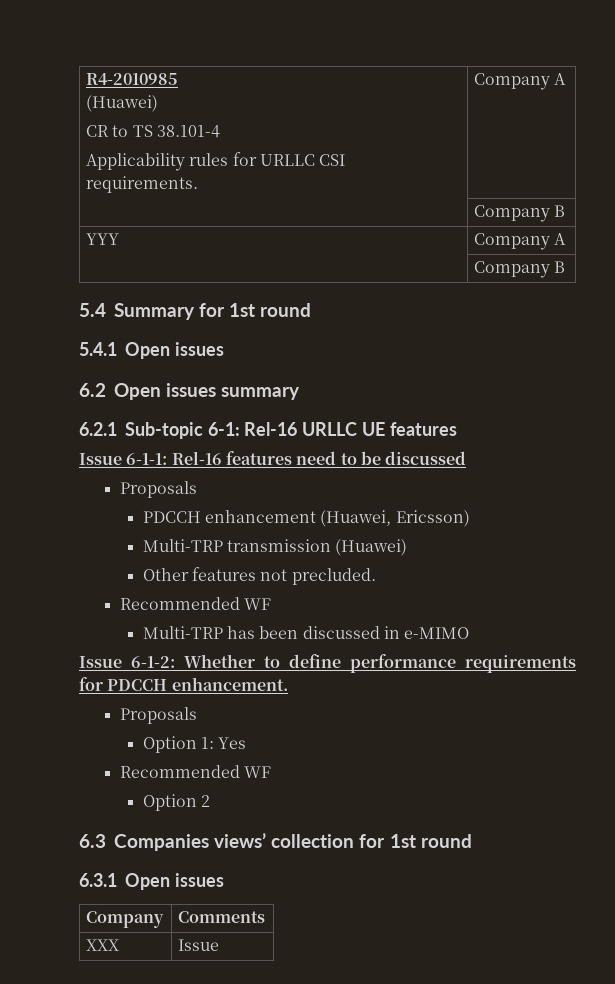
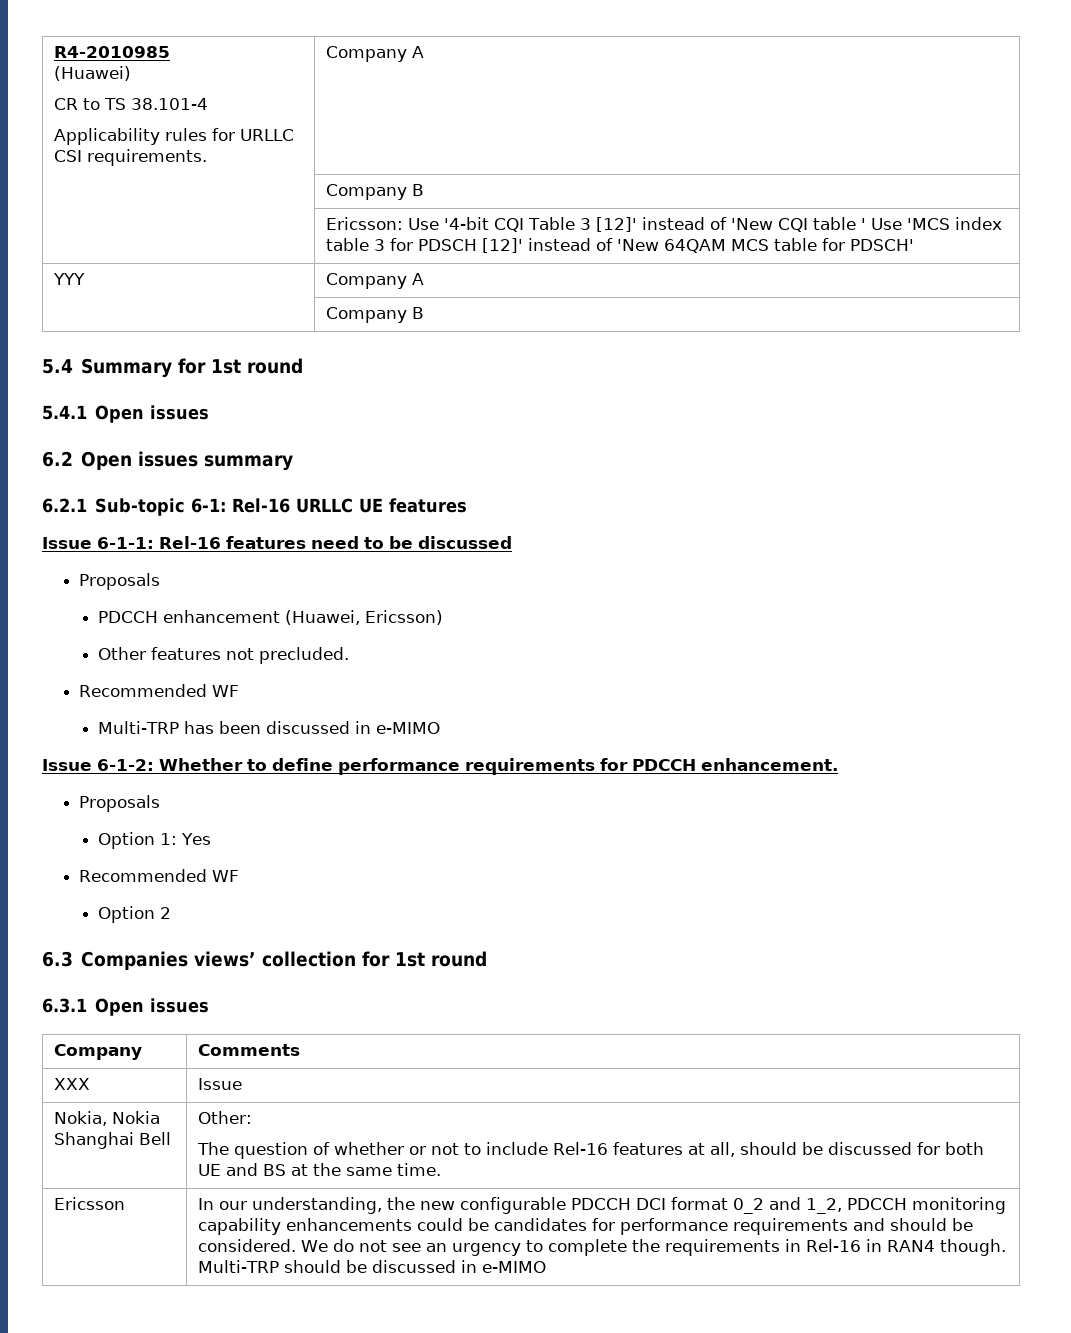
(566, 211) none -> [326,217,1003,232] [326,238,915,253] // | Ericsson: Use '4-bit CQI Table 3 [12]' instead of 'New CQI table ' Use 'MCS index table 3 for PDSCH [12]' instead of 'New 64QAM MCS table for PDSCH'
[142,539,408,556] // Multi-TRP transmission (Huawei) -> (443, 617) none
(220, 945) none -> [54,1111,161,1126] [54,1132,172,1149] [198,1111,253,1124] [197,1142,985,1159] [198,1163,442,1176] [54,1197,126,1210] [198,1197,1007,1214] [198,1218,974,1235] [198,1239,1007,1256] [198,1260,547,1273] // Nokia, Nokia Shanghai Bell | Other: // The question of whether or not to include Rel-16 features at all, should be discussed for both UE and BS at the same time. // Ericsson | In our understanding, the new configurable PDCCH DCI format 0_2 and 1_2, PDCCH monitoring capability enhancements could be candidates for performance requirements and should be considered. We do not see an urgency to complete the requirements in Rel-16 in RAN4 though. Multi-TRP should be discussed in e-MIMO

